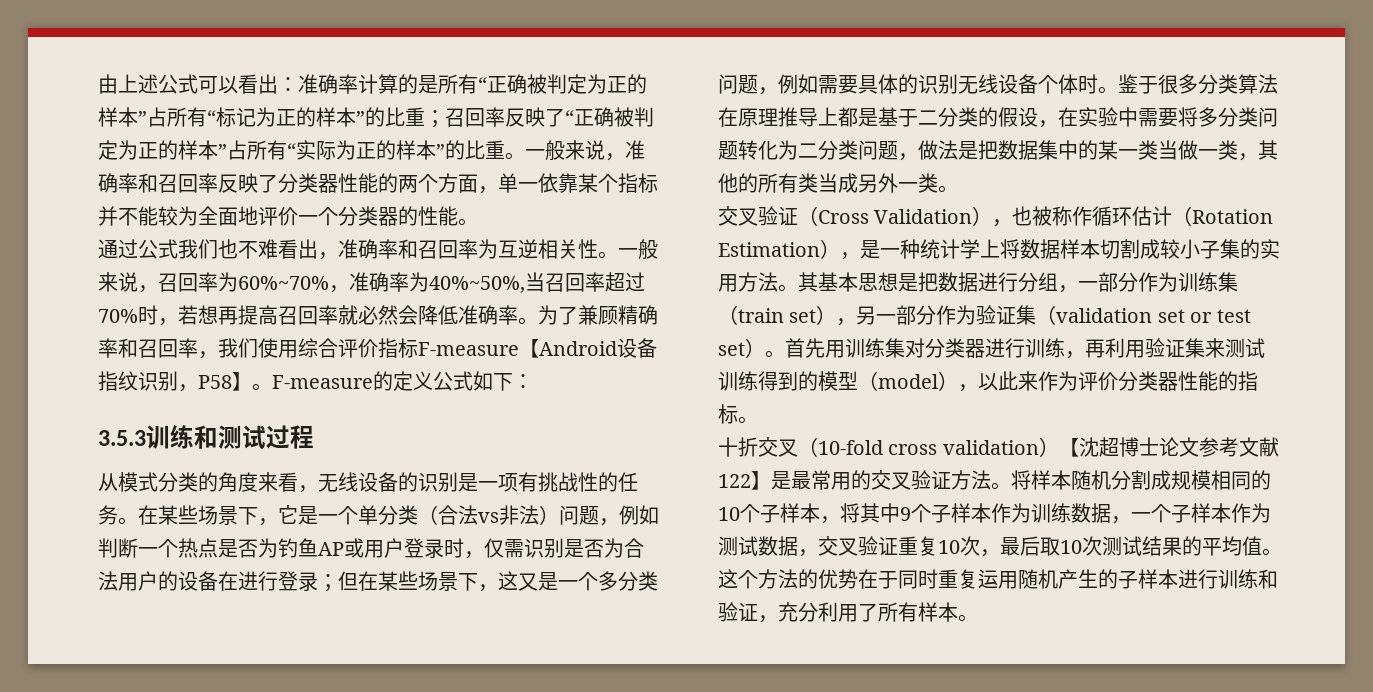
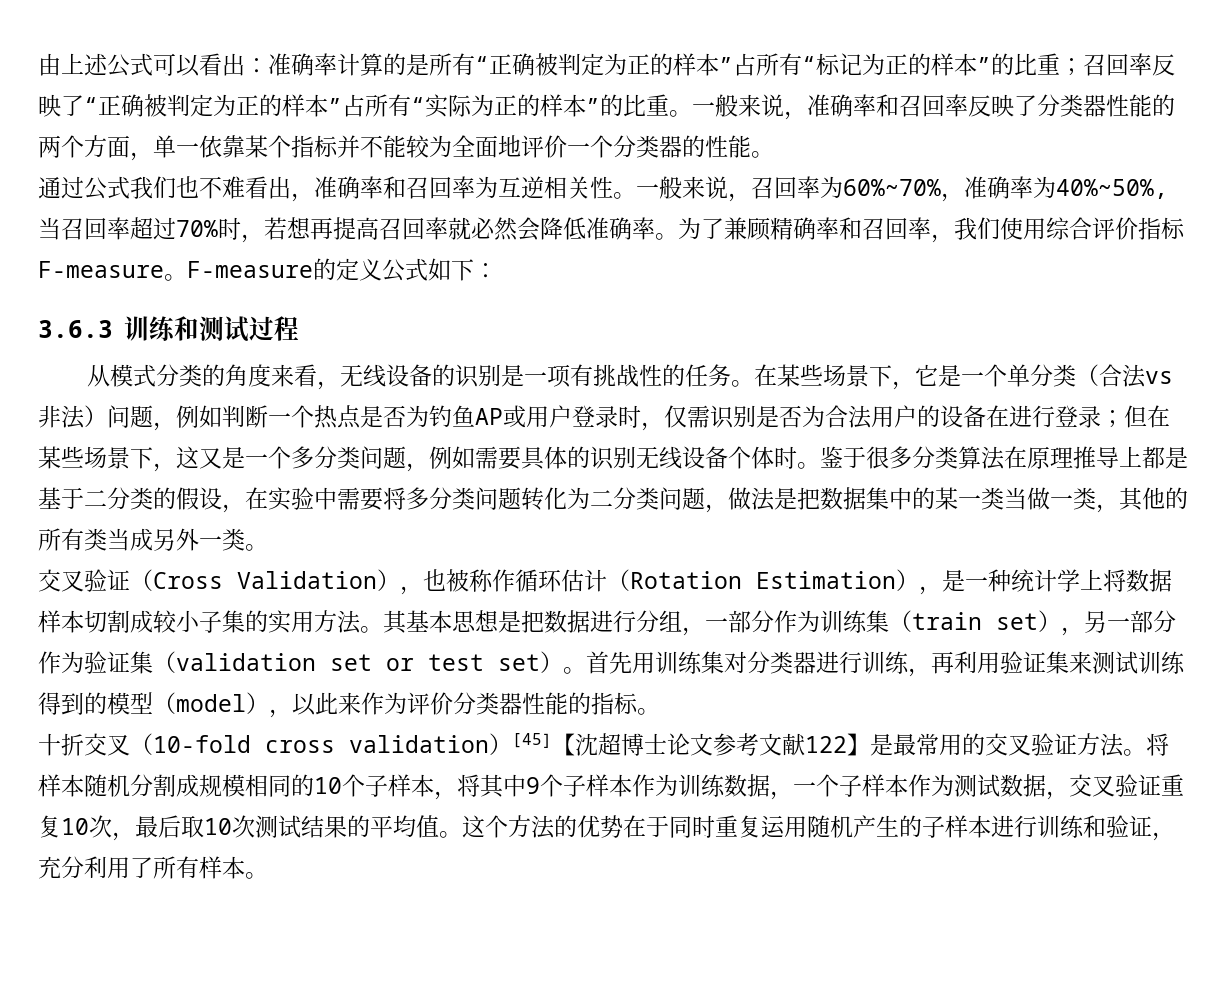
[519,338,657,358] [98,371,252,392] 【Android设备指纹识别，P58】 -> (164, 269) none
[98,430,146,446] 3.5.3 -> [38,320,113,338] 3.6.3
(1059, 447) none -> [512,733,552,748] [45]

